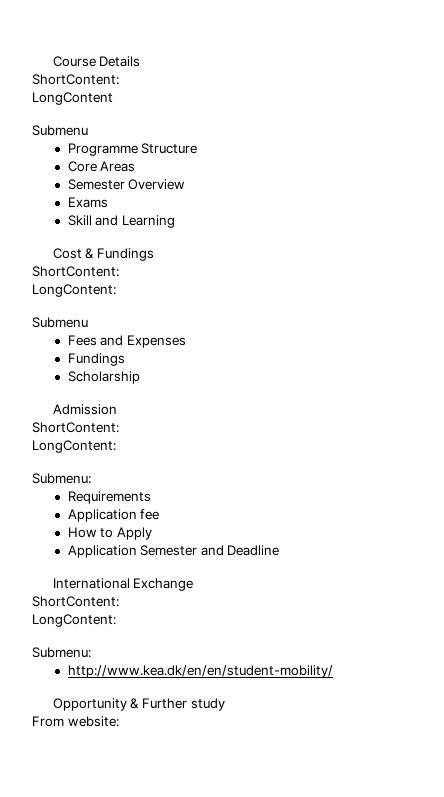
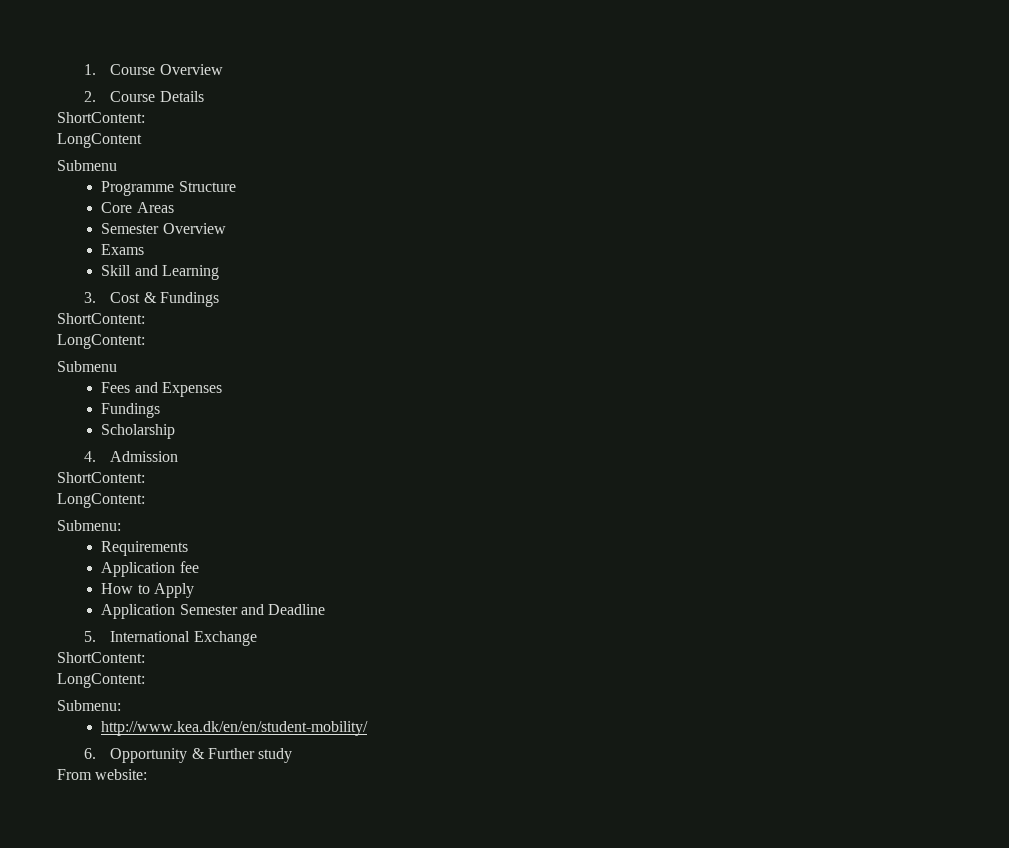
(52, 61) none -> [83,64,223,75] [83,91,96,102] 1. Course Overview // 2.
(175, 221) none -> [83,292,96,303] 3.
(140, 377) none -> [83,451,96,462] 4.
(280, 550) none -> [83,631,96,642] 5.
(333, 671) none -> [83,748,96,759] 6.

